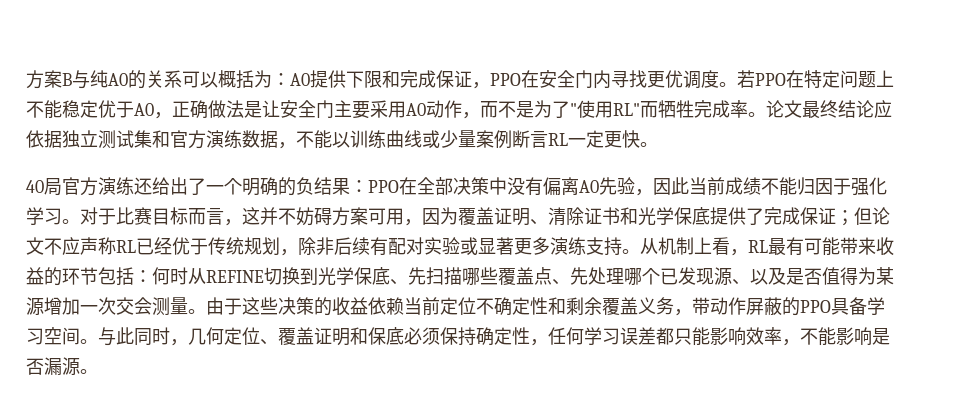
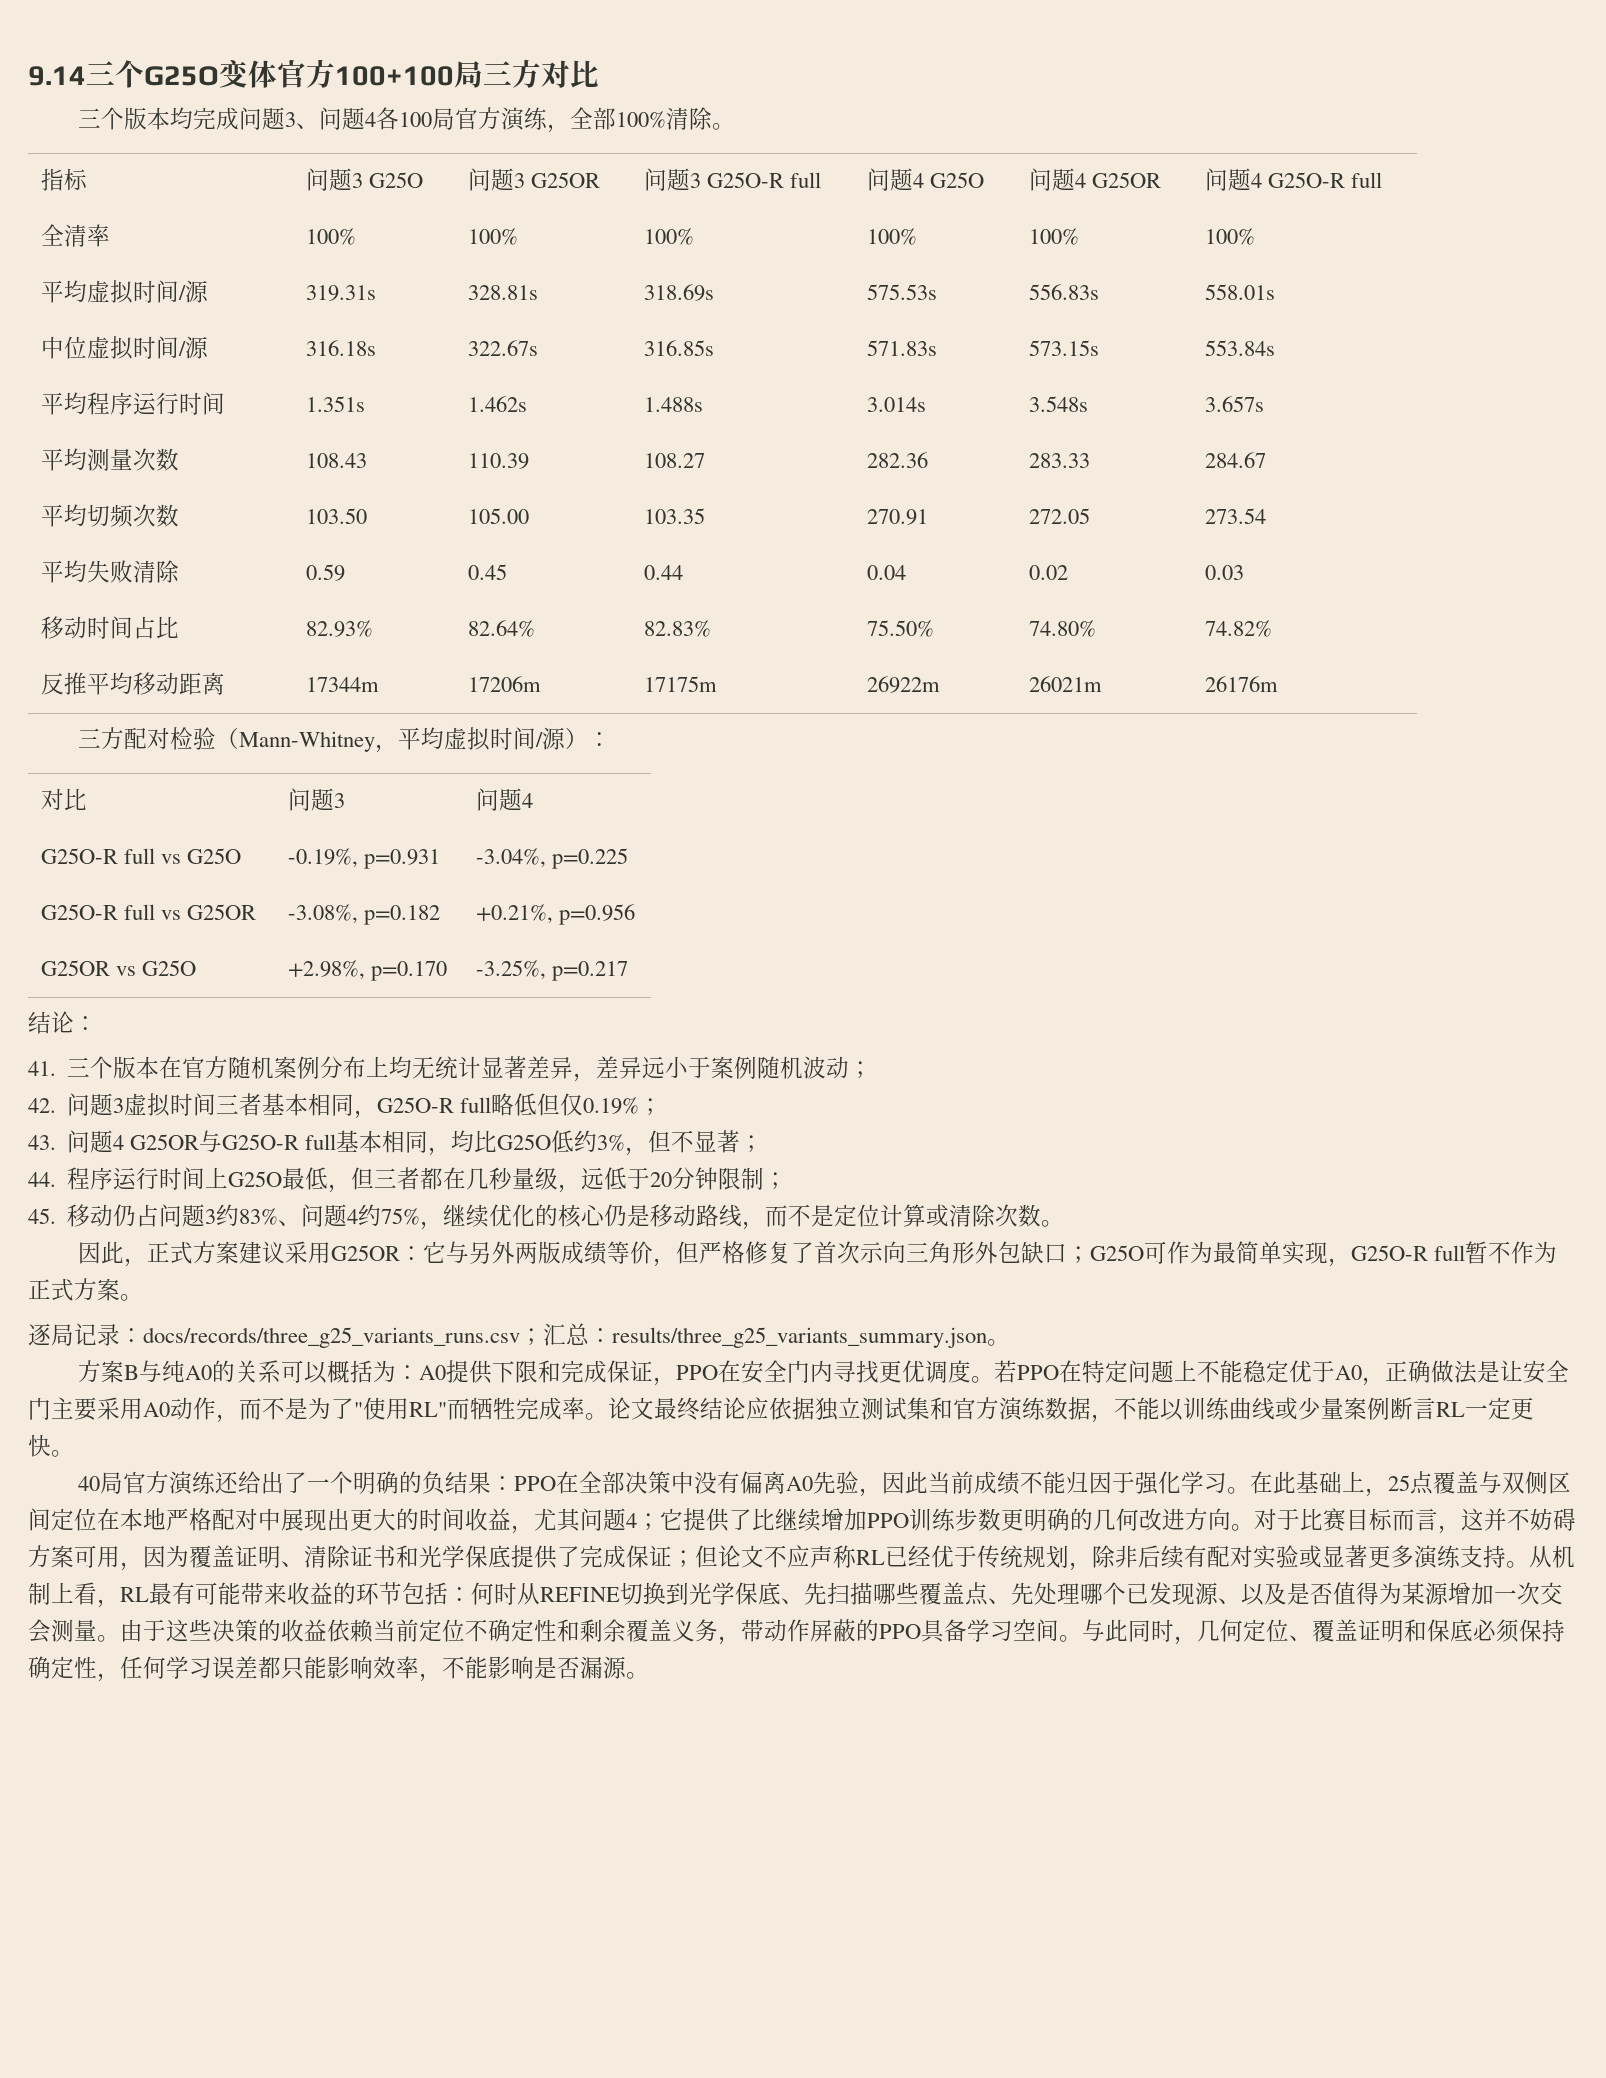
(26, 79) none -> [28,59,599,88] [78,107,736,133] [40,168,88,191] [305,168,423,191] [467,168,600,191] [643,168,822,191] [866,168,984,191] [1028,168,1161,191] [1204,168,1383,191] [40,224,110,247] [305,228,356,245] [467,228,518,245] [643,228,694,245] [866,228,917,245] [1028,228,1079,245] [1204,228,1255,245] [40,280,209,304] [305,285,376,301] [467,285,538,300] [643,284,714,301] [866,284,937,300] [1028,284,1099,300] [1204,284,1275,300] [40,336,209,360] [305,340,376,356] [467,340,538,356] [643,340,714,356] [866,340,937,356] [1028,340,1099,356] [1204,340,1275,356] [40,392,225,415] [305,396,365,412] [467,396,527,412] [643,397,703,412] [866,397,926,412] [1028,396,1088,412] [1204,396,1264,412] [40,448,179,471] [305,453,367,468] [467,453,529,469] [643,453,705,468] [866,452,928,468] [1028,453,1090,468] [1204,452,1266,468] [40,504,179,528] [305,508,367,524] [467,508,529,524] [643,508,705,524] [866,509,928,525] [1028,508,1090,524] [1204,508,1266,524] [40,560,179,583] [305,564,345,581] [467,564,507,580] [643,565,683,580] [866,565,906,580] [1028,565,1068,580] [1204,565,1244,580] [40,616,179,639] [305,620,373,637] [467,620,535,637] [643,620,711,637] [866,620,934,637] [1028,620,1096,637] [1204,620,1272,637] [40,672,225,695] [305,677,379,692] [467,676,541,692] [643,676,717,692] [866,676,940,693] [1028,676,1102,692] [1204,676,1278,692] [78,727,612,753] [40,788,87,811] [287,788,345,811] [475,788,533,811] [40,848,242,864] [287,848,440,869] [475,848,628,869] [40,904,257,920] [287,904,440,925] [475,904,635,925] [40,960,197,976] [287,960,447,981] [475,960,628,981] [28,1011,97,1034] [28,1056,873,1082] [28,1093,663,1119] [28,1130,764,1156] [28,1167,788,1193] [28,1204,1065,1230] [78,1241,1558,1267] [28,1278,143,1301] [28,1323,1010,1348] 9.14三个G25O变体官方100+100局三方对比 // 三个版本均完成问题3、问题4各100局官方演练，全部100%清除。 // 指标 | 问题3 G25O | 问题3 G25OR | 问题3 G25O-R full | 问题4 G25O | 问题4 G25OR | 问题4 G25O-R full // 全清率 | 100% | 100% | 100% | 100% | 100% | 100% // 平均虚拟时间/源 | 319.31s | 328.81s | 318.69s | 575.53s | 556.83s | 558.01s // 中位虚拟时间/源 | 316.18s | 322.67s | 316.85s | 571.83s | 573.15s | 553.84s // 平均程序运行时间 | 1.351s | 1.462s | 1.488s | 3.014s | 3.548s | 3.657s // 平均测量次数 | 108.43 | 110.39 | 108.27 | 282.36 | 283.33 | 284.67 // 平均切频次数 | 103.50 | 105.00 | 103.35 | 270.91 | 272.05 | 273.54 // 平均失败清除 | 0.59 | 0.45 | 0.44 | 0.04 | 0.02 | 0.03 // 移动时间占比 | 82.93% | 82.64% | 82.83% | 75.50% | 74.80% | 74.82% // 反推平均移动距离 | 17344m | 17206m | 17175m | 26922m | 26021m | 26176m // 三方配对检验（Mann-Whitney，平均虚拟时间/源）： // 对比 | 问题3 | 问题4 // G25O-R full vs G25O | -0.19%, p=0.931 | -3.04%, p=0.225 // G25O-R full vs G25OR | -3.08%, p=0.182 | +0.21%, p=0.956 // G25OR vs G25O | +2.98%, p=0.170 | -3.25%, p=0.217 // 结论： // 41.三个版本在官方随机案例分布上均无统计显著差异，差异远小于案例随机波动； // 42.问题3虚拟时间三者基本相同，G25O-R full略低但仅0.19%； // 43.问题4 G25OR与G25O-R full基本相同，均比G25O低约3%，但不显著； // 44.程序运行时间上G25O最低，但三者都在几秒量级，远低于20分钟限制； // 45.移动仍占问题3约83%、问题4约75%，继续优化的核心仍是移动路线，而不是定位计算或清除次数。 // 因此，正式方案建议采用G25OR：它与另外两版成绩等价，但严格修复了首次示向三角形外包缺口；G25O可作为最简单实现，G25O-R full暂不作为正式方案。 // 逐局记录：docs/records/three_g25_variants_runs.csv；汇总：results/three_g25_variants_summary.json。 //
(80, 221) none -> [1250,1471,1572,1497] [28,1508,1254,1534] 在此基础上，25点覆盖与双侧区间定位在本地严格配对中展现出更大的时间收益，尤其问题4；它提供了比继续增加PPO训练步数更明确的几何改进方向。

